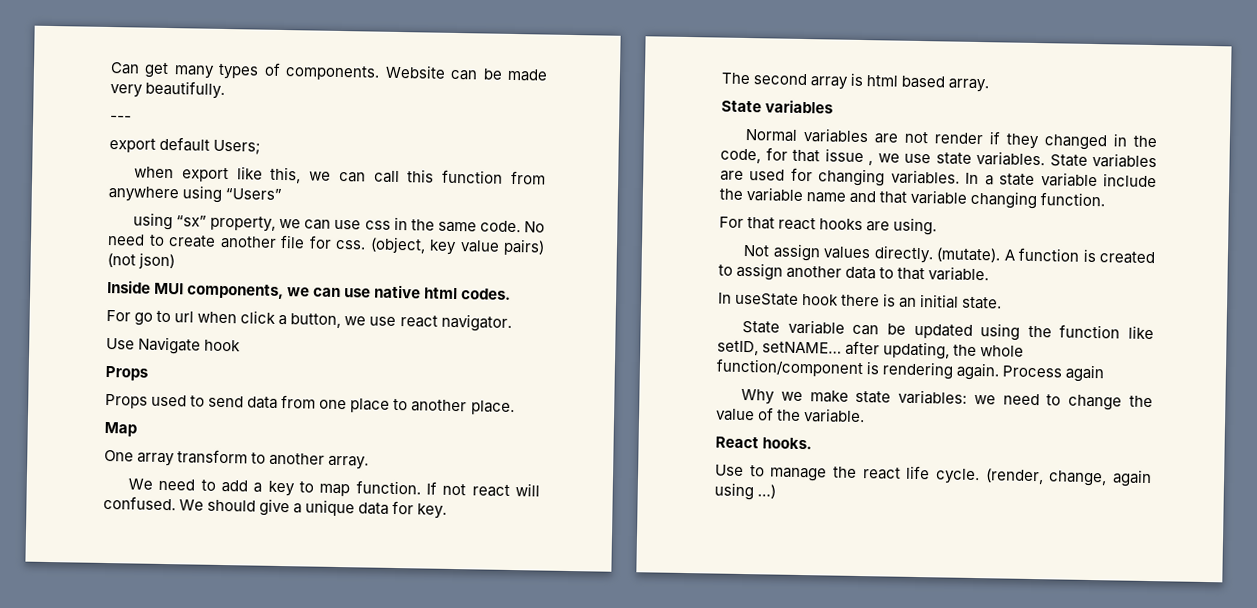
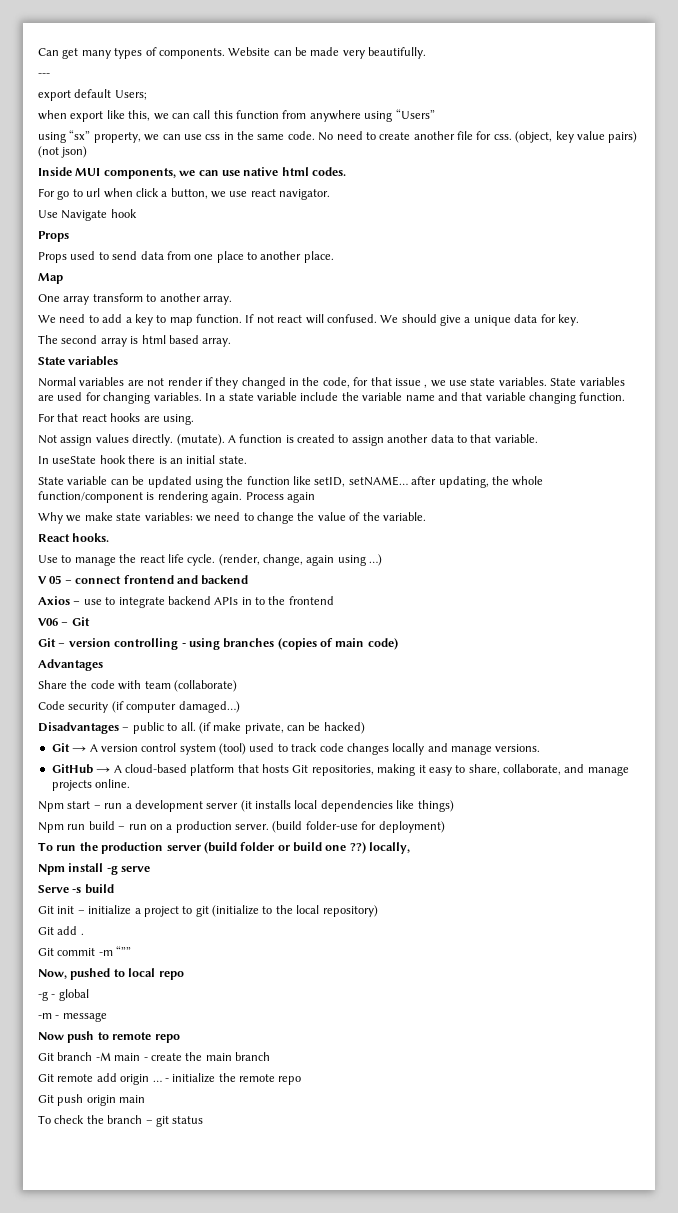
(777, 491) none -> [38,575,249,585] [38,596,334,608] [38,617,90,626] [38,638,398,650] [38,659,103,671] [38,680,237,692] [38,701,240,713] [38,722,365,734] [51,743,541,755] [51,764,629,776] [51,779,131,791] [38,800,454,812] [38,821,445,833] [38,842,411,854] [38,863,151,875] [38,884,114,894] [38,905,378,917] [38,926,84,935] [38,946,132,956] [38,968,184,980] [38,989,89,1001] [38,1012,107,1022] [38,1031,180,1043] [38,1052,270,1061] [38,1073,302,1085] [38,1094,146,1106] [38,1115,204,1127] // V 05 – connect frontend and backend // Axios – use to integrate backend APIs in to the frontend // V06 – Git // Git – version controlling - using branches (copies of main code) // Advantages // Share the code with team (collaborate) // Code security (if computer damaged…) // Disadvantages – public to all. (if make private, can be hacked) // Git → A version control system (tool) used to track code changes locally and manage versions. // GitHub → A cloud-based platform that hosts Git repositories, making it easy to share, collaborate, and manage projects online. // Npm start – run a development server (it installs local dependencies like things) // Npm run build – run on a production server. (build folder-use for deployment) // To run the production server (build folder or build one ??) locally, // Npm install -g serve // Serve -s build // Git init – initialize a project to git (initialize to the local repository) // Git add . // Git commit -m “”” // Now, pushed to local repo // -g - global // -m - message // Now push to remote repo // Git branch -M main - create the main branch // Git remote add origin … - initialize the remote repo // Git push origin main // To check the branch – git status

